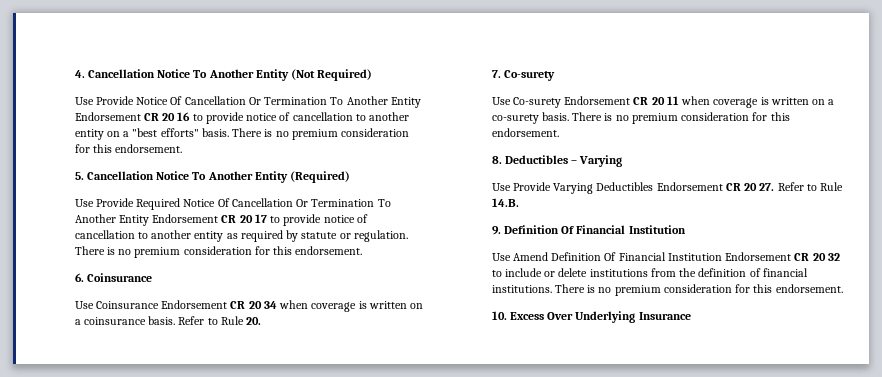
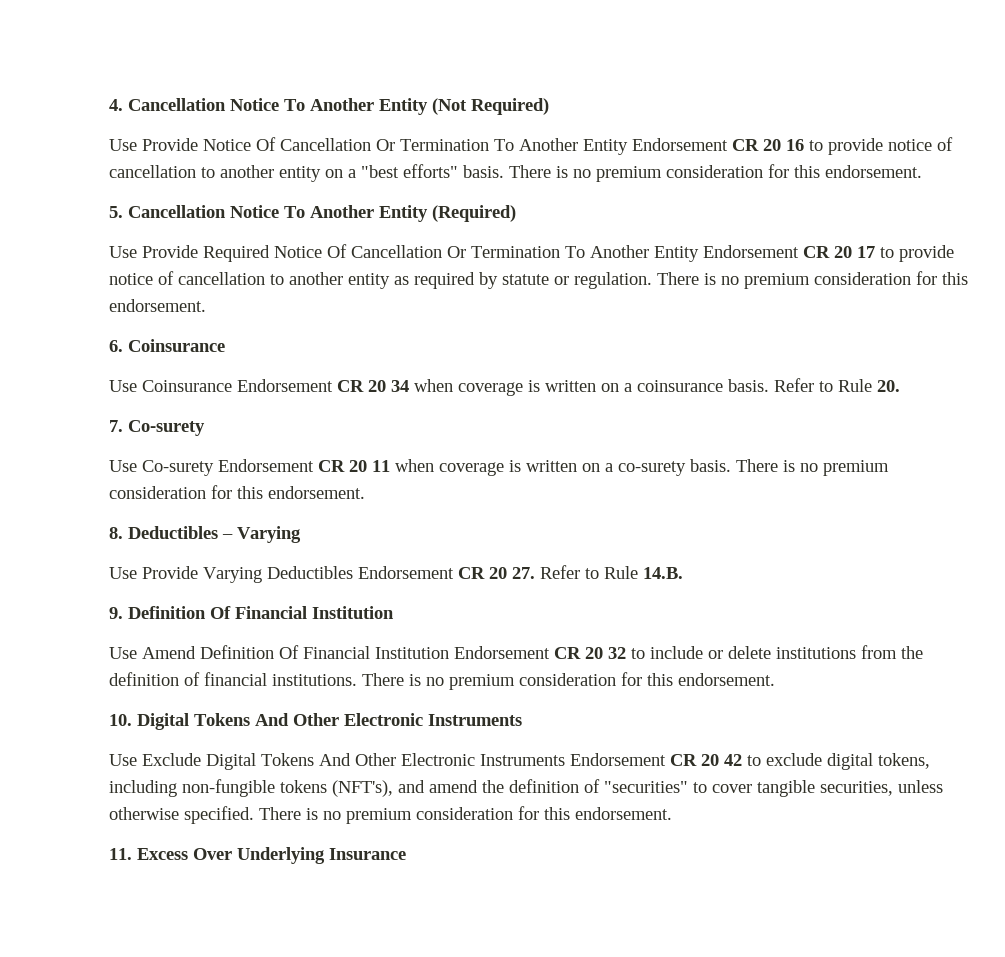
(507, 315) none -> [137,713,523,730] [109,753,931,770] [109,779,944,797] [109,806,673,824] [109,848,133,860] Digital Tokens And Other Electronic Instruments // Use Exclude Digital Tokens And Other Electronic Instruments Endorsement CR 20 42 to exclude digital tokens, including non-fungible tokens (NFT's), and amend the definition of "securities" to cover tangible securities, unless otherwise specified. There is no premium consideration for this endorsement. // 11.

